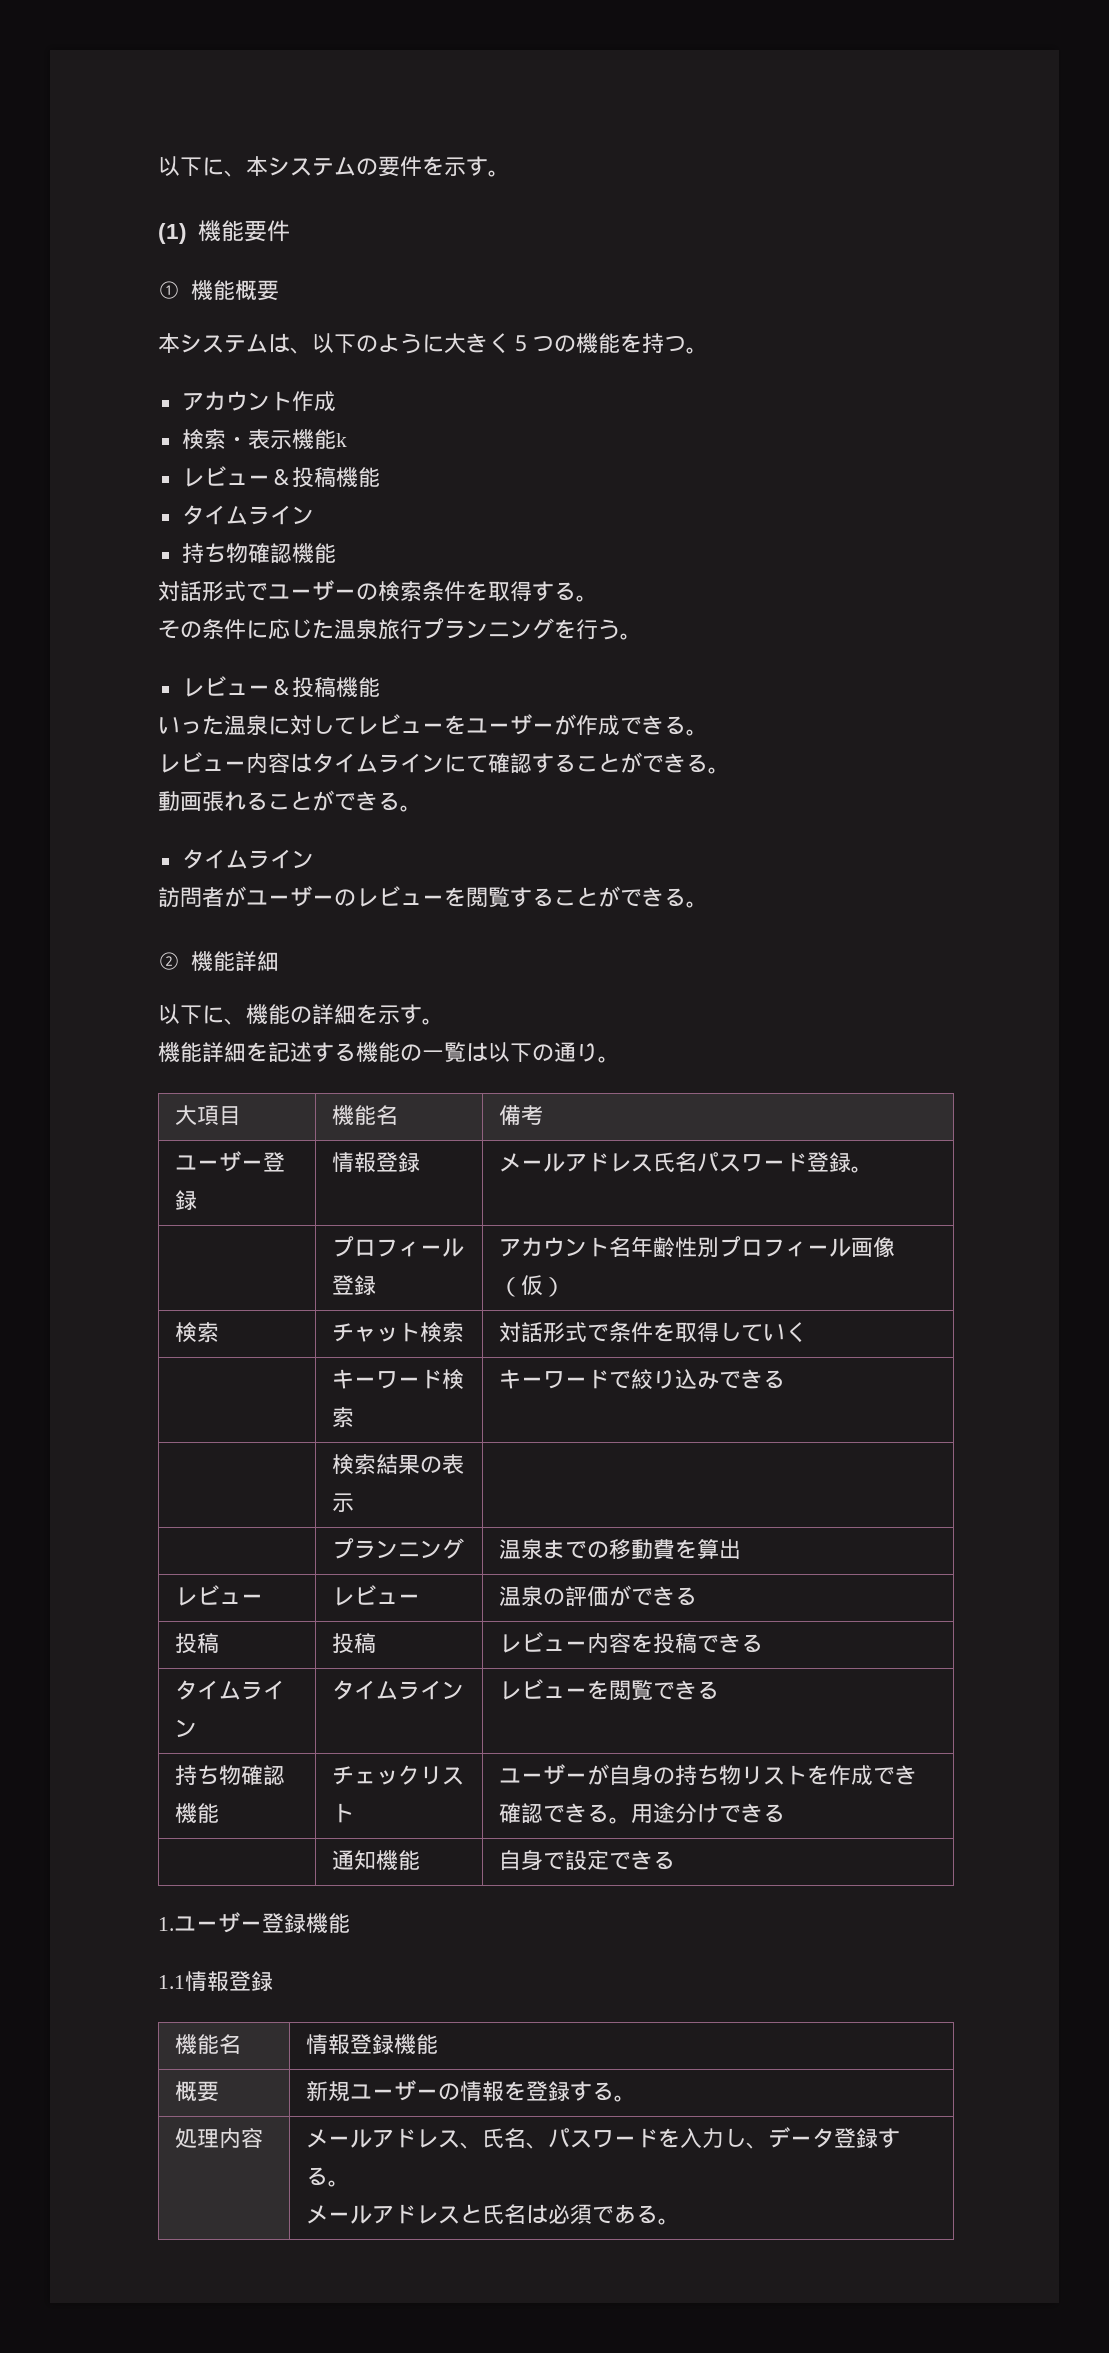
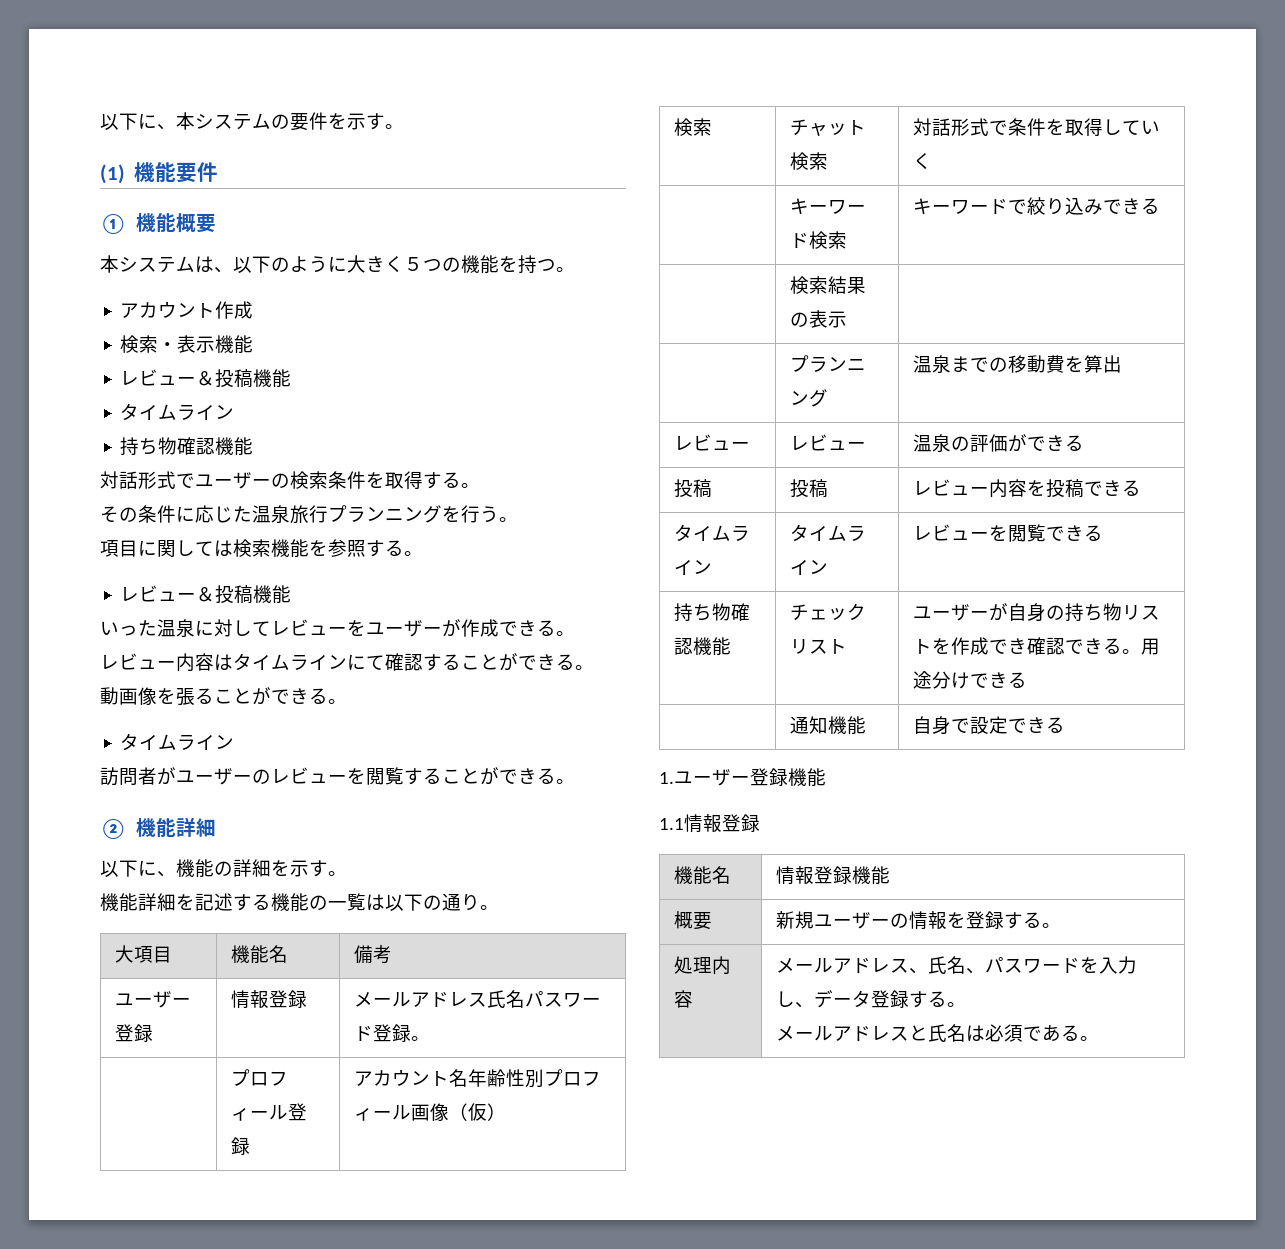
[335,433,347,447] k -> (254, 344) none
(642, 636) none -> [100,539,423,558] // 項目に関しては検索機能を参照する。
[202,791,246,812] 張れ -> [138,687,195,706] 像を張

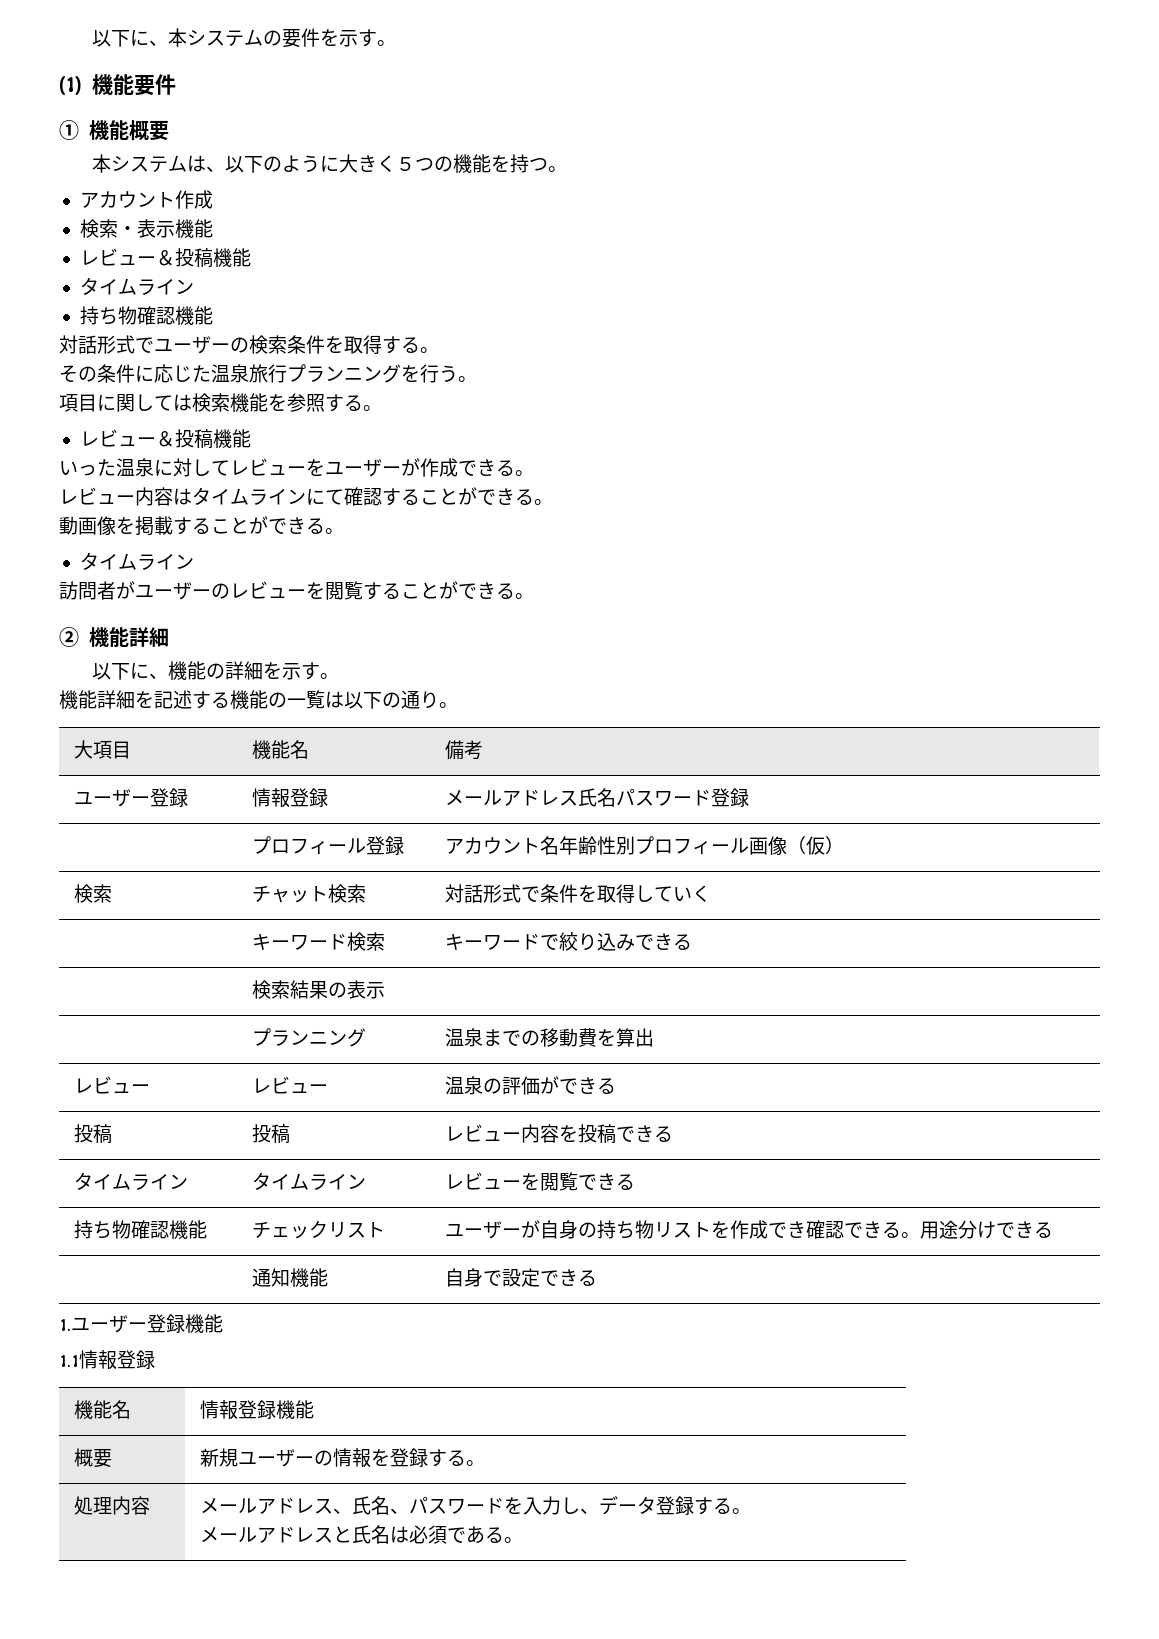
[176,688,195,706] 張 -> [135,516,192,536] 掲載す
[410,1036,430,1041] 。 -> (749, 797) none

